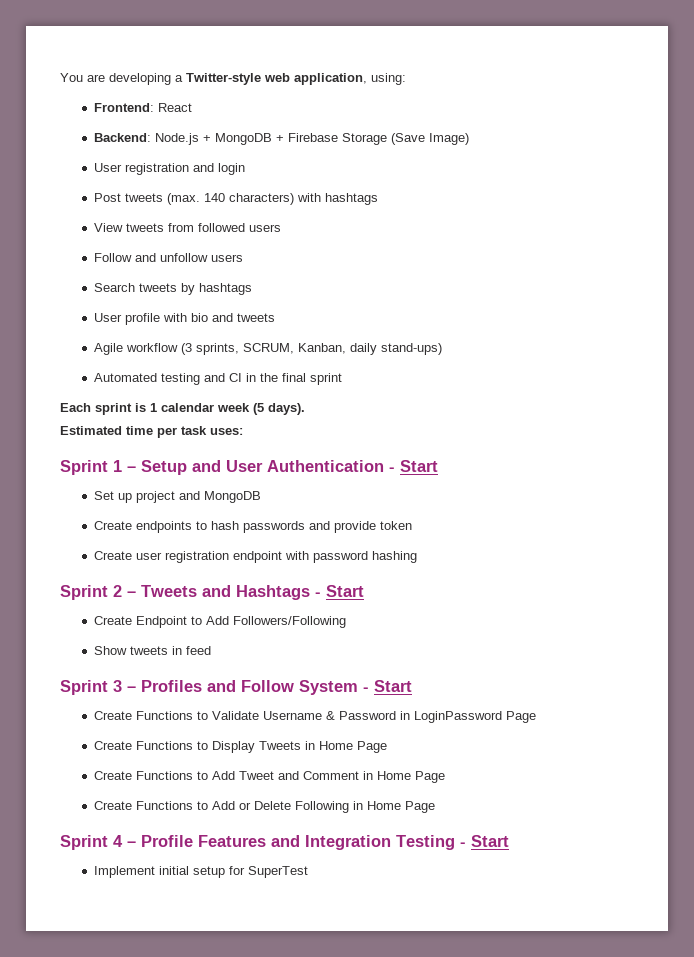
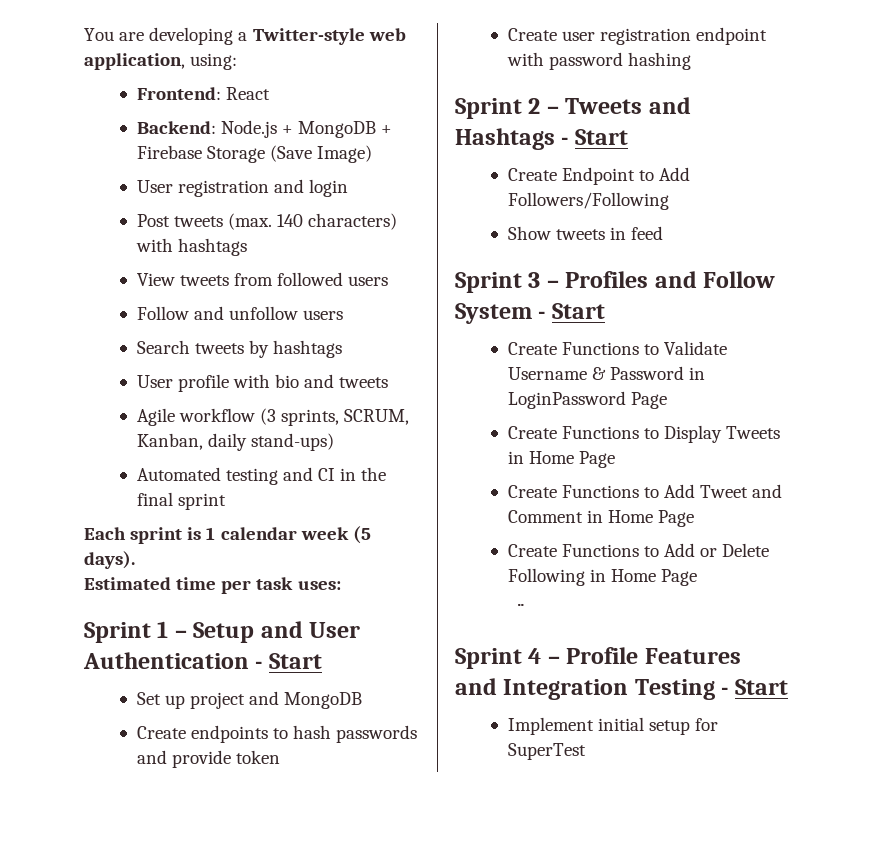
(435, 807) none -> [518,603,525,616] // ¨

